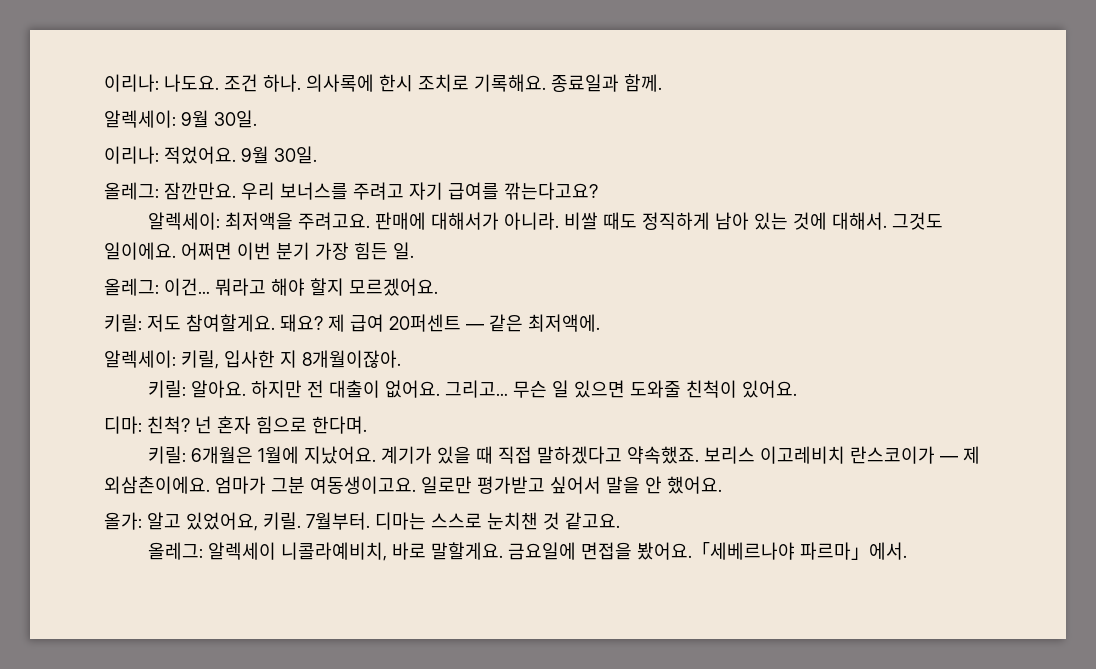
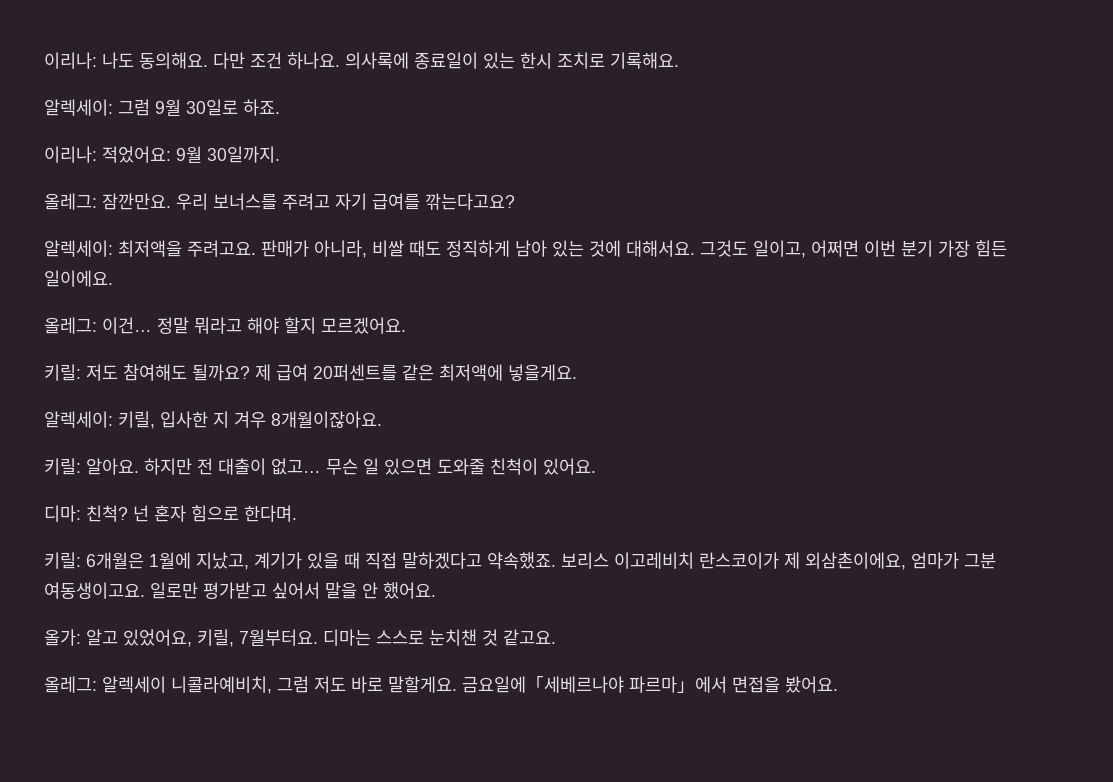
[104,74,374,92] 이리나: 나도요. 조건 하나. 의사록에 -> [44,52,515,69] 이리나: 나도 동의해요. 다만 조건 하나요. 의사록에 종료일이 있는
[551,74,662,92] [104,110,257,128] [104,146,317,164] 종료일과 함께. // 알렉세이: 9월 30일. // 이리나: 적었어요. 9월 30일. -> [44,99,280,116] [44,146,280,163] // 알렉세이: 그럼 9월 30일로 하죠. // 이리나: 적었어요: 9월 30일까지.
[375,212,560,230] 판매에 대해서가 아니라. -> [261,240,367,258] 판매가 아니라,
[832,212,944,230] [104,242,176,260] 대해서. 그것도 일이에요. -> [626,240,806,258] 대해서요. 그것도 일이고,
[393,242,414,260] 일. -> [44,270,113,287] 일이에요.
(210, 287) none -> [157,317,189,334] 정말
[186,314,600,332] 참여할게요. 돼요? 제 급여 20퍼센트 — 같은 최저액에. -> [123,364,577,381] 참여해도 될까요? 제 급여 20퍼센트를 같은 최저액에 넣을게요.
[302,350,401,368] 8개월이잖아. -> [234,411,382,428] 겨우 8개월이잖아요.
[385,380,509,398] 없어요. 그리고… -> [271,458,321,475] 없고…
[304,446,377,464] 지났어요. -> [196,552,249,570] 지났고,
[940,446,981,464] [104,476,210,494] — 제 외삼촌이에요. -> [784,552,906,570] 제 외삼촌이에요,
[263,512,370,530] 키릴. 7월부터. -> [197,629,318,647] 키릴, 7월부터요.
(388, 551) none -> [277,676,346,693] 그럼 저도
[581,542,693,560] 면접을 봤어요. -> (526, 684) none
[869,542,908,560] 에서. -> [695,676,838,693] 에서 면접을 봤어요.

